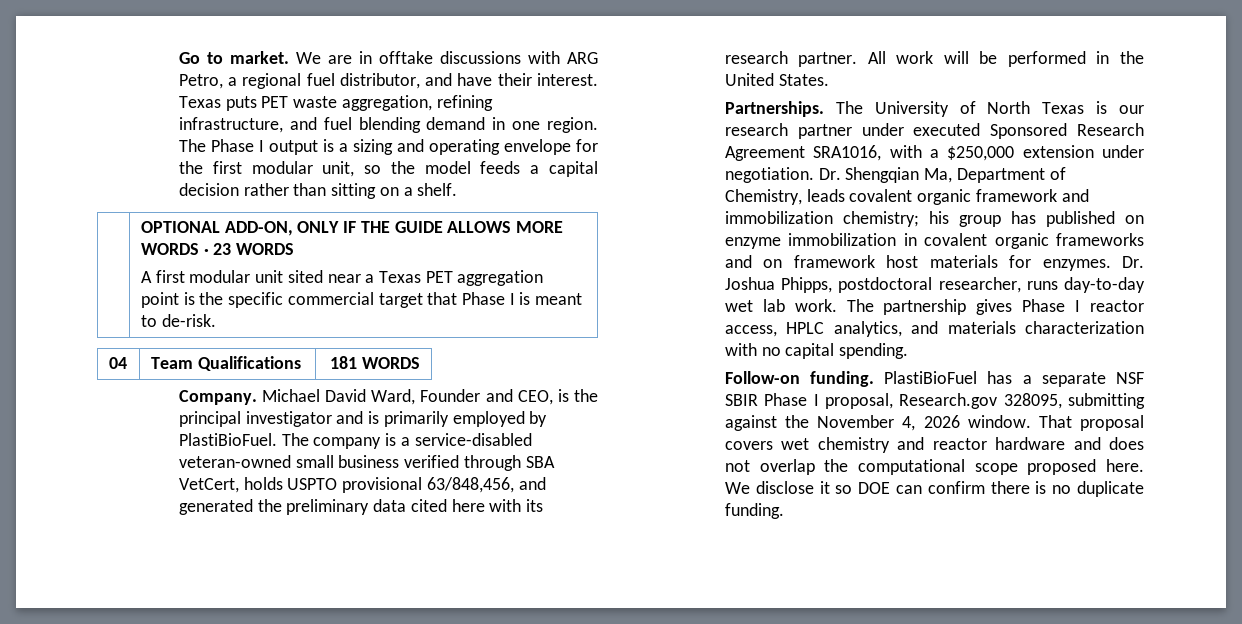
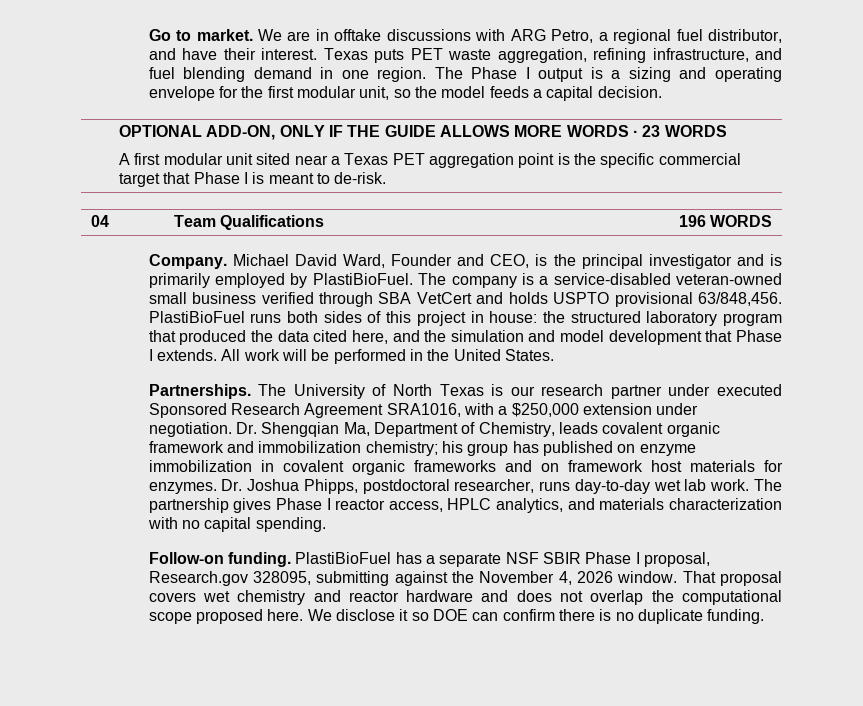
[178,183,458,199] decision rather than sitting on a shelf. -> [597,86,662,98] decision.
[330,356,358,369] 181 -> [678,215,706,227] 196
[178,478,239,493] VetCert, -> [416,292,504,304] VetCert and
[426,477,546,493] [178,499,544,515] [724,51,858,67] 63/848,456, and generated the preliminary data cited here with its research partner. -> [698,292,782,306] [148,311,782,326] [148,330,783,345] [148,349,217,361] 63/848,456. PlastiBioFuel runs both sides of this project in house: the structured laboratory program that produced the data cited here, and the simulation and model development that Phase I extends.

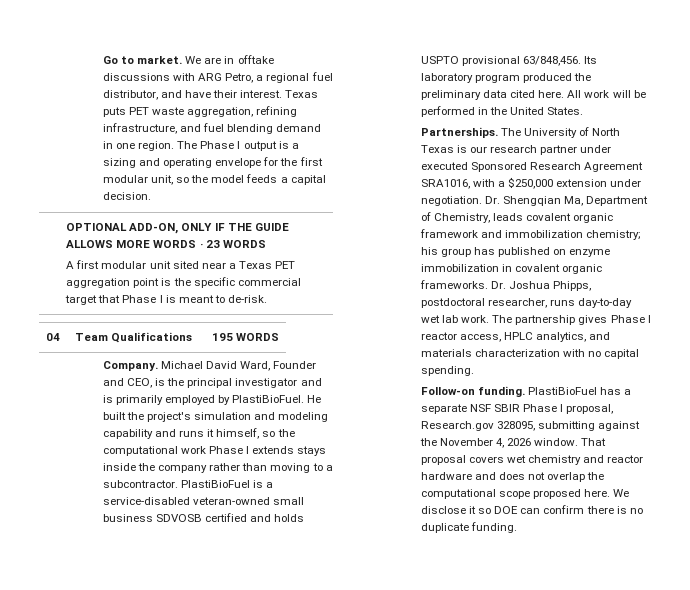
[678,215,706,227] 196 -> [211,333,233,341] 195
[418,273,517,288] The company -> [307,395,322,403] [102,412,329,422] [102,428,295,439] [102,446,327,456] [102,463,333,473] [102,480,251,488] He built the project's simulation and modeling capability and runs it himself, so the computational work Phase I extends stays inside the company rather than moving to a subcontractor. PlastiBioFuel
[261,292,472,307] verified through SBA VetCert -> [156,513,248,522] SDVOSB certified
[148,311,641,326] PlastiBioFuel runs both sides of this project in house: the structured -> [584,56,598,64] Its
[148,330,176,342] that -> (521, 78) none
(273, 336) none -> [420,90,481,100] preliminary
[351,330,783,345] [148,349,217,361] here, and the simulation and model development that Phase I extends. -> [538,90,565,98] here.
[413,460,784,472] [148,482,217,494] frameworks and on framework host materials for enzymes. -> [419,280,488,289] frameworks.

